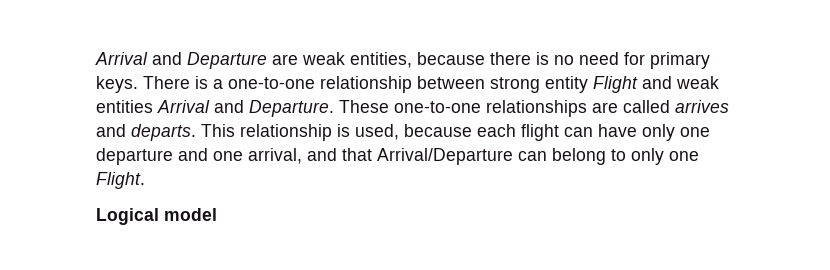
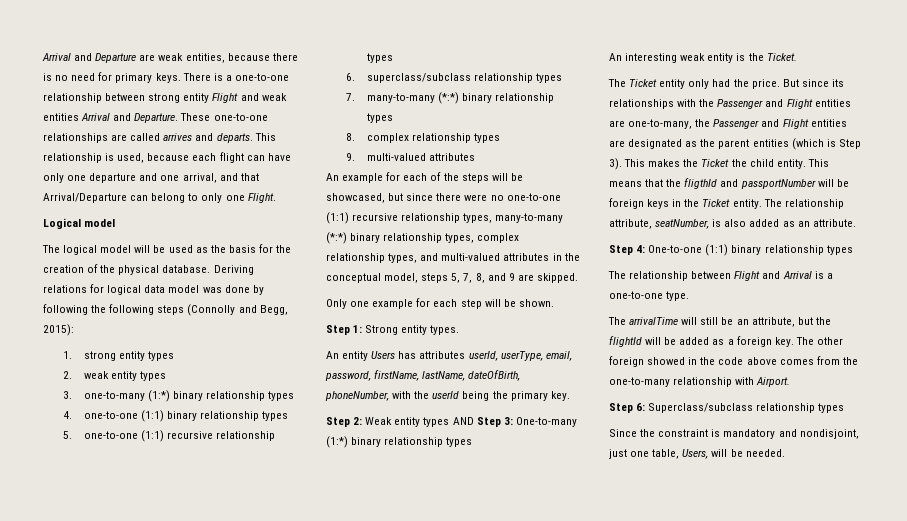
(217, 214) none -> [42,244,292,255] [43,264,254,275] [43,284,264,295] [43,304,288,316] [43,324,74,336] [63,351,175,361] [63,371,167,381] [63,390,295,402] [63,410,289,422] [63,430,276,442] [366,53,393,63] [346,73,563,83] [346,92,555,104] [366,113,393,123] [346,133,501,143] [346,153,476,161] [326,172,523,183] [326,193,561,203] [326,212,564,224] [326,232,520,244] [326,253,580,263] [326,273,578,283] [326,298,554,309] [326,325,460,335] [326,351,572,361] [325,370,521,381] [325,391,570,401] [326,417,577,427] [326,436,473,448] [609,53,797,63] [608,79,844,89] [609,99,851,109] [609,119,847,129] [609,138,861,150] [609,158,829,170] [609,178,849,189] [609,198,844,209] [609,219,856,229] [609,244,853,256] [608,271,833,281] [609,291,690,301] [608,317,831,327] [609,336,843,347] [609,356,858,367] [609,377,791,387] [609,403,845,413] [609,429,859,439] [609,449,785,459] // The logical model will be used as the basis for the creation of the physical database. Deriving relations for logical data model was done by following the following steps (Connolly and Begg, 2015): // 1. strong entity types // 2. weak entity types // 3. one-to-many (1:*) binary relationship types // 4. one-to-one (1:1) binary relationship types // 5. one-to-one (1:1) recursive relationship types // 6. superclass/subclass relationship types // 7. many-to-many (*:*) binary relationship types // 8. complex relationship types // 9. multi-valued attributes // An example for each of the steps will be showcased, but since there were no one-to-one (1:1) recursive relationship types, many-to-many (*:*) binary relationship types, complex relationship types, and multi-valued attributes in the conceptual model, steps 5, 7, 8, and 9 are skipped. // Only one example for each step will be shown. // Step 1: Strong entity types. // An entity Users has attributes userId, userType, email, password, firstName, lastName, dateOfBirth, phoneNumber, with the userId being the primary key. // Step 2: Weak entity types AND Step 3: One-to-many (1:*) binary relationship types // An interesting weak entity is the Ticket. // The Ticket entity only had the price. But since its relationships with the Passenger and Flight entities are one-to-many, the Passenger and Flight entities are designated as the parent entities (which is Step 3). This makes the Ticket the child entity. This means that the fligthId and passportNumber will be foreign keys in the Ticket entity. The relationship attribute, seatNumber, is also added as an attribute. // Step 4: One-to-one (1:1) binary relationship types // The relationship between Flight and Arrival is a one-to-one type. // The arrivalTime will still be an attribute, but the flightId will be added as a foreign key. The other foreign showed in the code above comes from the one-to-many relationship with Airport. // Step 6: Superclass/subclass relationship types // Since the constraint is mandatory and nondisjoint, just one table, Users, will be needed.

